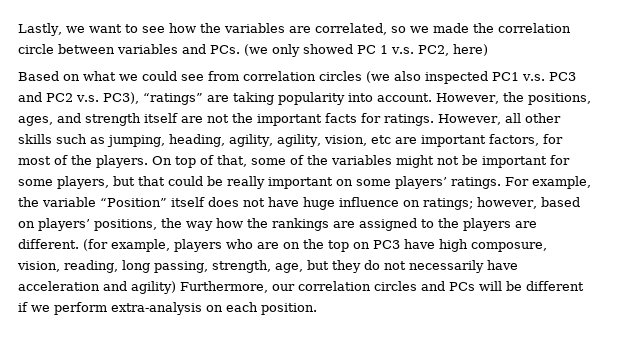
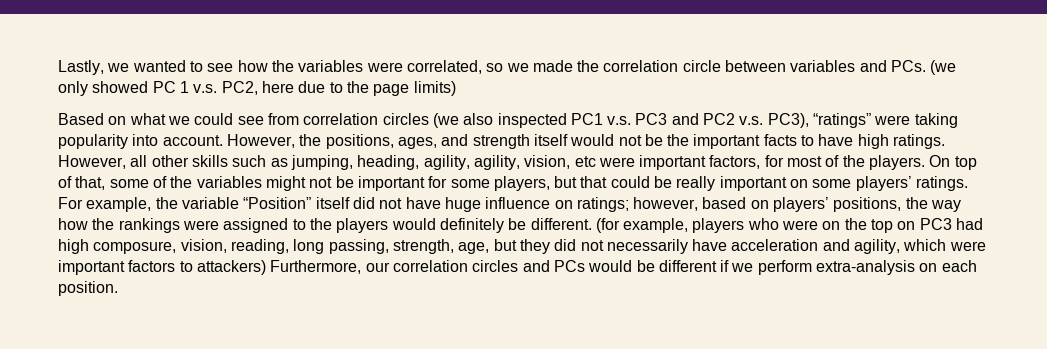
[88,24,122,33] want -> [132,60,186,72] wanted
[288,26,311,33] are -> [366,62,403,72] were
[452,44,488,56] here) -> [261,81,456,96] here due to the page limits)
[206,95,229,102] are -> [874,115,911,125] were
[181,113,381,126] are not the important facts for -> [570,134,889,149] would not be the important facts to have high
[394,137,417,144] are -> [598,157,635,167] were
[208,197,239,207] does -> [352,197,375,209] did
[333,221,355,228] are -> [182,220,219,230] were
[515,221,537,228] are -> [391,218,527,233] would definitely be
[257,242,279,249] are -> [782,220,819,230] were
[404,239,435,249] have -> [956,218,984,230] had
[364,260,380,270] do -> [554,239,577,251] did
[131,281,176,294] agility) -> [854,239,986,254] [58,260,266,275] agility, which were important factors to attackers)
[479,281,502,291] will -> [588,260,633,272] would

